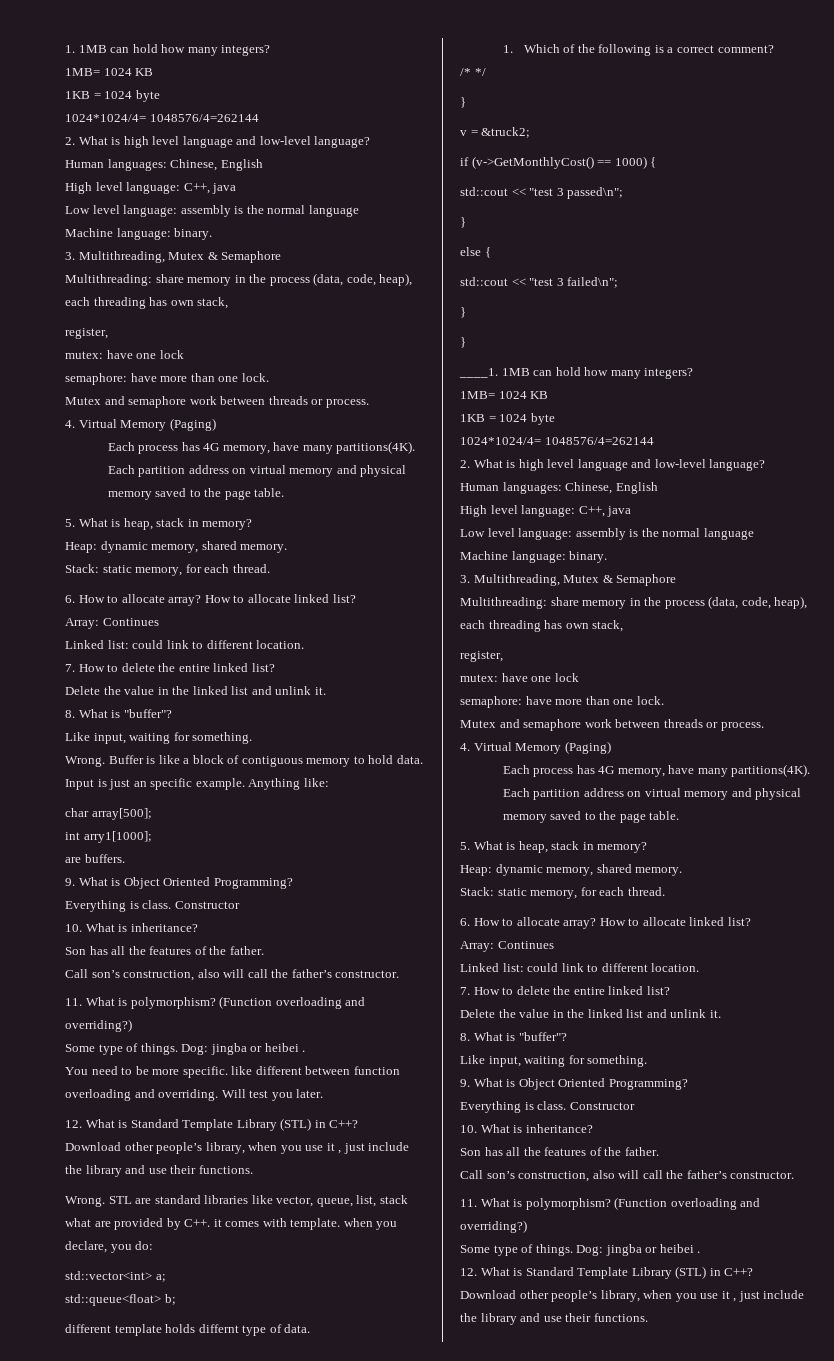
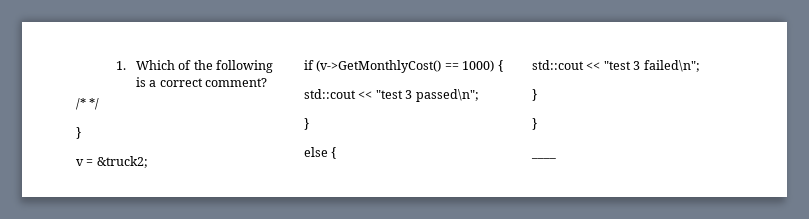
[65,44,271,56] [65,68,154,76] [65,90,160,102] [65,114,259,122] [65,136,371,148] [65,159,263,171] [65,182,237,194] [65,205,359,217] [65,228,213,240] [65,251,282,263] [65,273,413,286] [65,297,229,309] [65,328,108,339] [65,350,184,359] [65,373,269,385] [65,396,369,408] [65,418,216,431] [107,441,416,454] [107,465,407,477] [107,488,285,500] [65,518,253,530] [65,541,288,553] [65,564,270,576] [65,594,356,606] [65,618,159,629] [65,640,305,649] [65,663,275,672] [65,686,326,695] [65,709,172,718] [65,732,253,744] [65,755,423,767] [65,778,329,790] [65,808,152,820] [65,831,152,843] [65,854,125,863] [65,877,293,889] [65,900,240,912] [65,923,198,932] [65,946,264,955] [65,969,400,981] [65,996,366,1009] [65,1019,132,1032] [65,1043,306,1055] [65,1066,400,1078] [65,1089,324,1101] [65,1118,359,1131] [65,1142,410,1154] [65,1165,253,1177] [65,1195,408,1207] [65,1218,398,1230] [65,1241,154,1253] [65,1271,166,1282] [65,1294,176,1306] [65,1324,311,1336] [502,45,513,53] 1. 1MB can hold how many integers? // 1MB= 1024 KB // 1KB = 1024 byte // 1024*1024/4= 1048576/4=262144 // 2. What is high level language and low-level language? // Human languages: Chinese, English // High level language: C++, java // Low level language: assembly is the normal language // Machine language: binary. // 3. Multithreading, Mutex & Semaphore // Multithreading: share memory in the process (data, code, heap), each threading has own stack, // register, // mutex: have one lock // semaphore: have more than one lock. // Mutex and semaphore work between threads or process. // 4. Virtual Memory (Paging) // Each process has 4G memory, have many partitions(4K). Each partition address on virtual memory and physical memory saved to the page table. // 5. What is heap, stack in memory? // Heap: dynamic memory, shared memory. // Stack: static memory, for each thread. // 6. How to allocate array? How to allocate linked list? // Array: Continues // Linked list: could link to different location. // 7. How to delete the entire linked list? // Delete the value in the linked list and unlink it. // 8. What is "buffer"? // Like input, waiting for something. // Wrong. Buffer is like a block of contiguous memory to hold data. Input is just an specific example. Anything like: // char array[500]; // int arry1[1000]; // are buffers. // 9. What is Object Oriented Programming? // Everything is class. Constructor // 10. What is inheritance? // Son has all the features of the father. // Call son’s construction, also will call the father’s constructor. // 11. What is polymorphism? (Function overloading and overriding?) // Some type of things. Dog: jingba or heibei . // You need to be more specific. like different between function overloading and overriding. Will test you later. // 12. What is Standard Template Library (STL) in C++? // Download other people’s library, when you use it , just include the library and use their functions. // Wrong. STL are standard libraries like vector, queue, list, stack what are provided by C++. it comes with template. when you declare, you do: // std::vector<int> a; // std::queue<float> b; // different template holds differnt type of data. // 1. -> [115,61,126,70] 1.
[459,367,694,379] [460,391,549,399] [460,413,555,425] [460,437,654,445] [460,459,766,471] [460,482,658,494] [460,505,632,517] [460,528,754,540] [460,551,608,563] [460,574,677,586] [460,596,808,609] [460,620,624,632] [460,651,503,662] [460,673,579,682] [460,696,664,708] [460,719,764,731] [460,741,611,754] [502,764,811,777] [502,788,802,800] [502,811,680,823] [460,841,648,853] [460,864,683,876] [460,887,665,899] [460,917,751,929] [460,941,554,952] [460,963,700,972] [460,986,670,995] [460,1009,721,1018] [460,1032,567,1041] [460,1055,648,1067] [460,1078,688,1090] [460,1101,635,1113] [460,1124,593,1133] [460,1147,659,1156] [460,1170,795,1182] [460,1197,761,1210] [460,1220,527,1233] [460,1244,701,1256] [460,1266,754,1279] [460,1290,805,1302] [460,1313,648,1325] ____1. 1MB can hold how many integers? // 1MB= 1024 KB // 1KB = 1024 byte // 1024*1024/4= 1048576/4=262144 // 2. What is high level language and low-level language? // Human languages: Chinese, English // High level language: C++, java // Low level language: assembly is the normal language // Machine language: binary. // 3. Multithreading, Mutex & Semaphore // Multithreading: share memory in the process (data, code, heap), each threading has own stack, // register, // mutex: have one lock // semaphore: have more than one lock. // Mutex and semaphore work between threads or process. // 4. Virtual Memory (Paging) // Each process has 4G memory, have many partitions(4K). Each partition address on virtual memory and physical memory saved to the page table. // 5. What is heap, stack in memory? // Heap: dynamic memory, shared memory. // Stack: static memory, for each thread. // 6. How to allocate array? How to allocate linked list? // Array: Continues // Linked list: could link to different location. // 7. How to delete the entire linked list? // Delete the value in the linked list and unlink it. // 8. What is "buffer"? // Like input, waiting for something. // 9. What is Object Oriented Programming? // Everything is class. Constructor // 10. What is inheritance? // Son has all the features of the father. // Call son’s construction, also will call the father’s constructor. // 11. What is polymorphism? (Function overloading and overriding?) // Some type of things. Dog: jingba or heibei . // 12. What is Standard Template Library (STL) in C++? // Download other people’s library, when you use it , just include the library and use their functions. -> [531,157,556,159] ____

